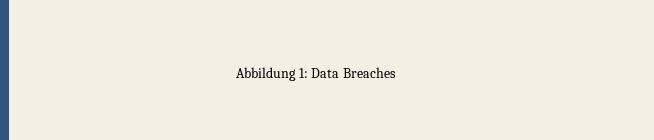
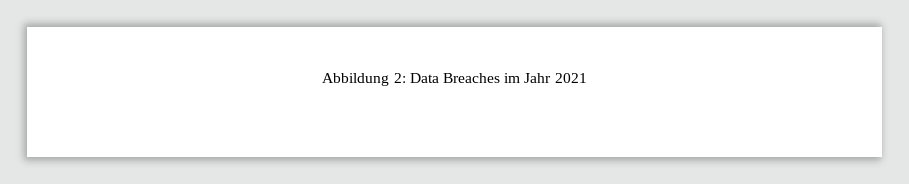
[298,68,308,78] 1: -> [393,73,406,83] 2:
(397, 72) none -> [504,73,587,83] im Jahr 2021

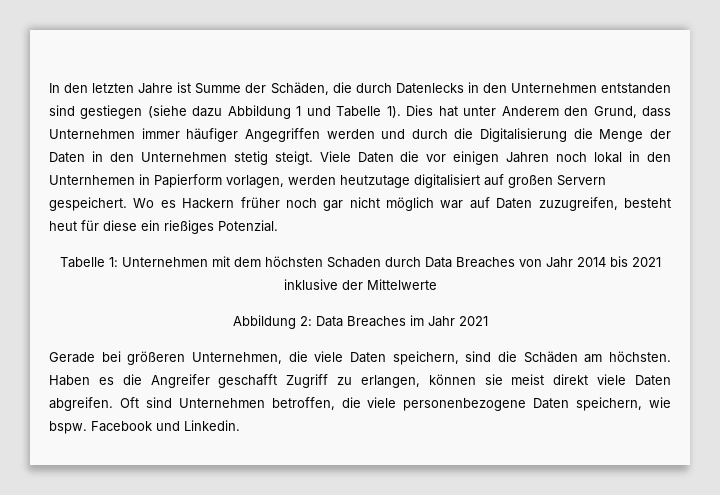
(322, 79) none -> [49,82,671,95] [49,105,671,119] [49,128,671,142] [49,151,671,165] [49,174,606,188] [49,197,671,211] [49,220,278,234] [59,256,661,268] [283,279,437,290] In den letzten Jahre ist Summe der Schäden, die durch Datenlecks in den Unternehmen entstanden sind gestiegen (siehe dazu Abbildung 1 und Tabelle 1). Dies hat unter Anderem den Grund, dass Unternehmen immer häufiger Angegriffen werden und durch die Digitalisierung die Menge der Daten in den Unternehmen stetig steigt. Viele Daten die vor einigen Jahren noch lokal in den Unternhemen in Papierform vorlagen, werden heutzutage digitalisiert auf großen Servern gespeichert. Wo es Hackern früher noch gar nicht möglich war auf Daten zuzugreifen, besteht heut für diese ein rießiges Potenzial. // Tabelle 1: Unternehmen mit dem höchsten Schaden durch Data Breaches von Jahr 2014 bis 2021 inklusive der Mittelwerte //
(587, 78) none -> [49,351,671,365] [49,374,671,388] [49,397,671,411] [49,420,240,434] // Gerade bei größeren Unternehmen, die viele Daten speichern, sind die Schäden am höchsten. Haben es die Angreifer geschafft Zugriff zu erlangen, können sie meist direkt viele Daten abgreifen. Oft sind Unternehmen betroffen, die viele personenbezogene Daten speichern, wie bspw. Facebook und Linkedin.

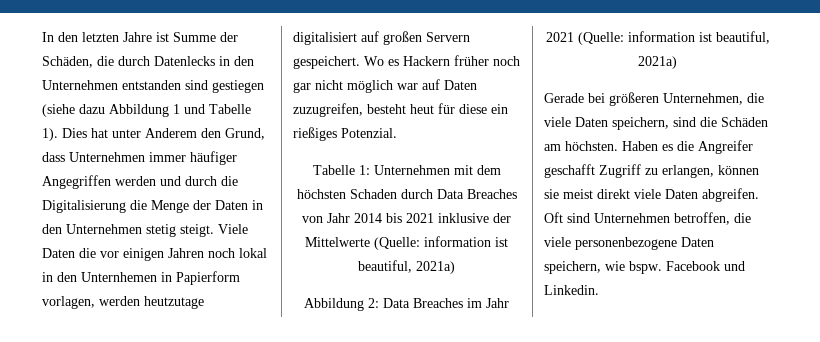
(437, 284) none -> [374,236,508,250] [358,260,455,274] (Quelle: information ist beautiful, 2021a)
(488, 321) none -> [577,31,770,45] [638,56,677,69] (Quelle: information ist beautiful, 2021a)

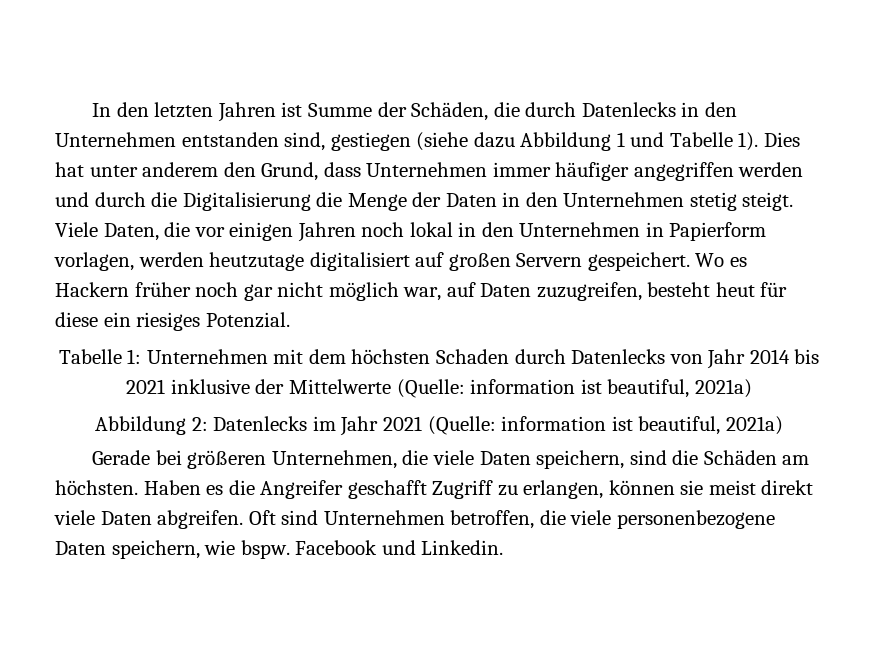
[123,32,152,42] Jahre -> [217,102,276,122] Jahren
[185,80,208,90] sind -> [284,132,326,151] sind,
[145,128,197,138] Anderem -> [142,162,219,177] anderem
[42,175,111,189] Angegriffen -> [633,162,734,181] angegriffen
[42,248,75,258] Daten -> [103,223,159,241] Daten,
[81,272,157,282] Unternhemen -> [519,222,641,237] Unternehmen
[397,83,418,90] war -> [403,287,442,301] war,
[293,127,337,141] rießiges -> [136,312,201,331] riesiges
[436,189,517,199] Data Breaches -> [571,349,666,364] Datenlecks
[383,298,463,308] Data Breaches -> [213,416,308,431] Datenlecks

